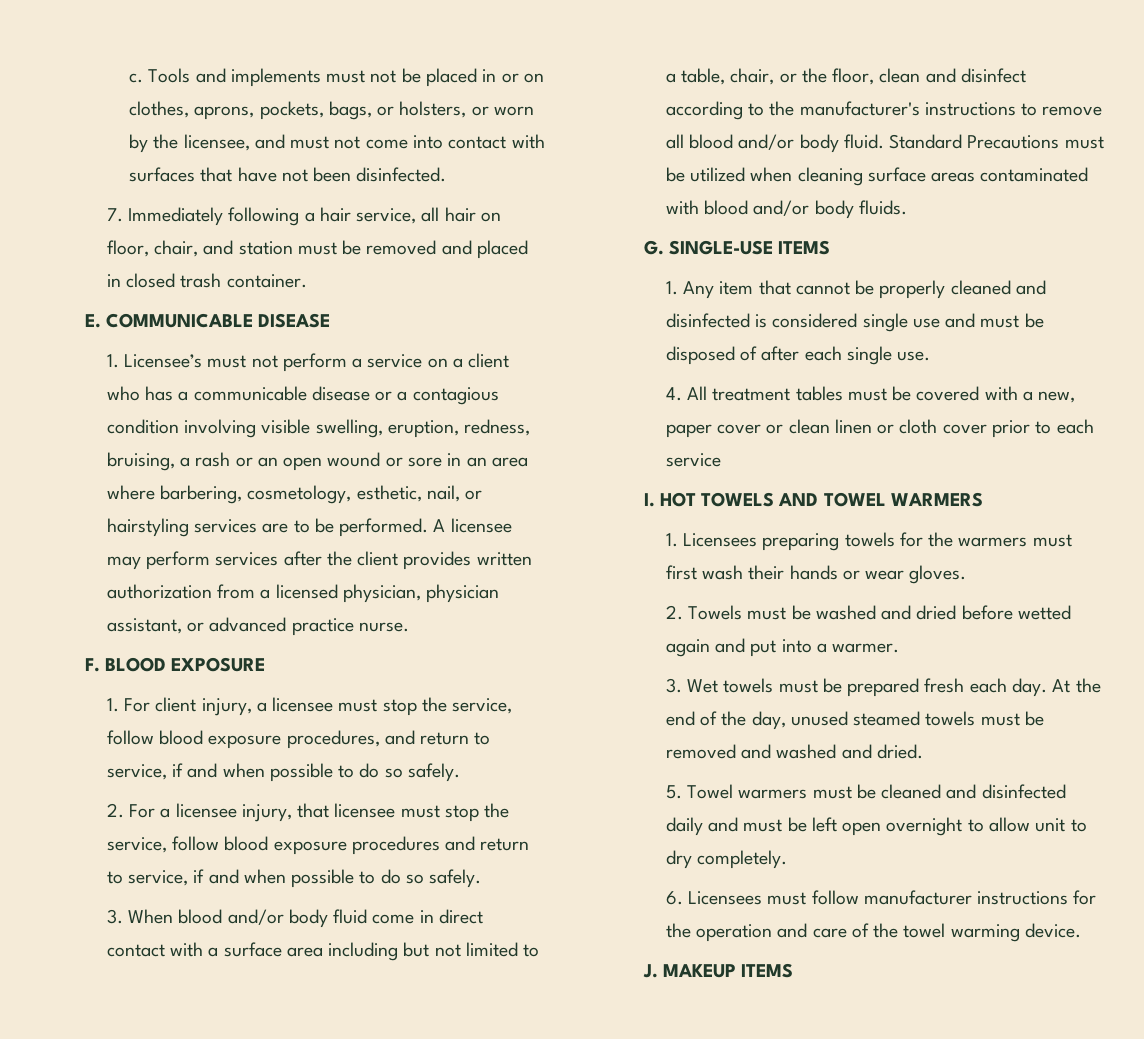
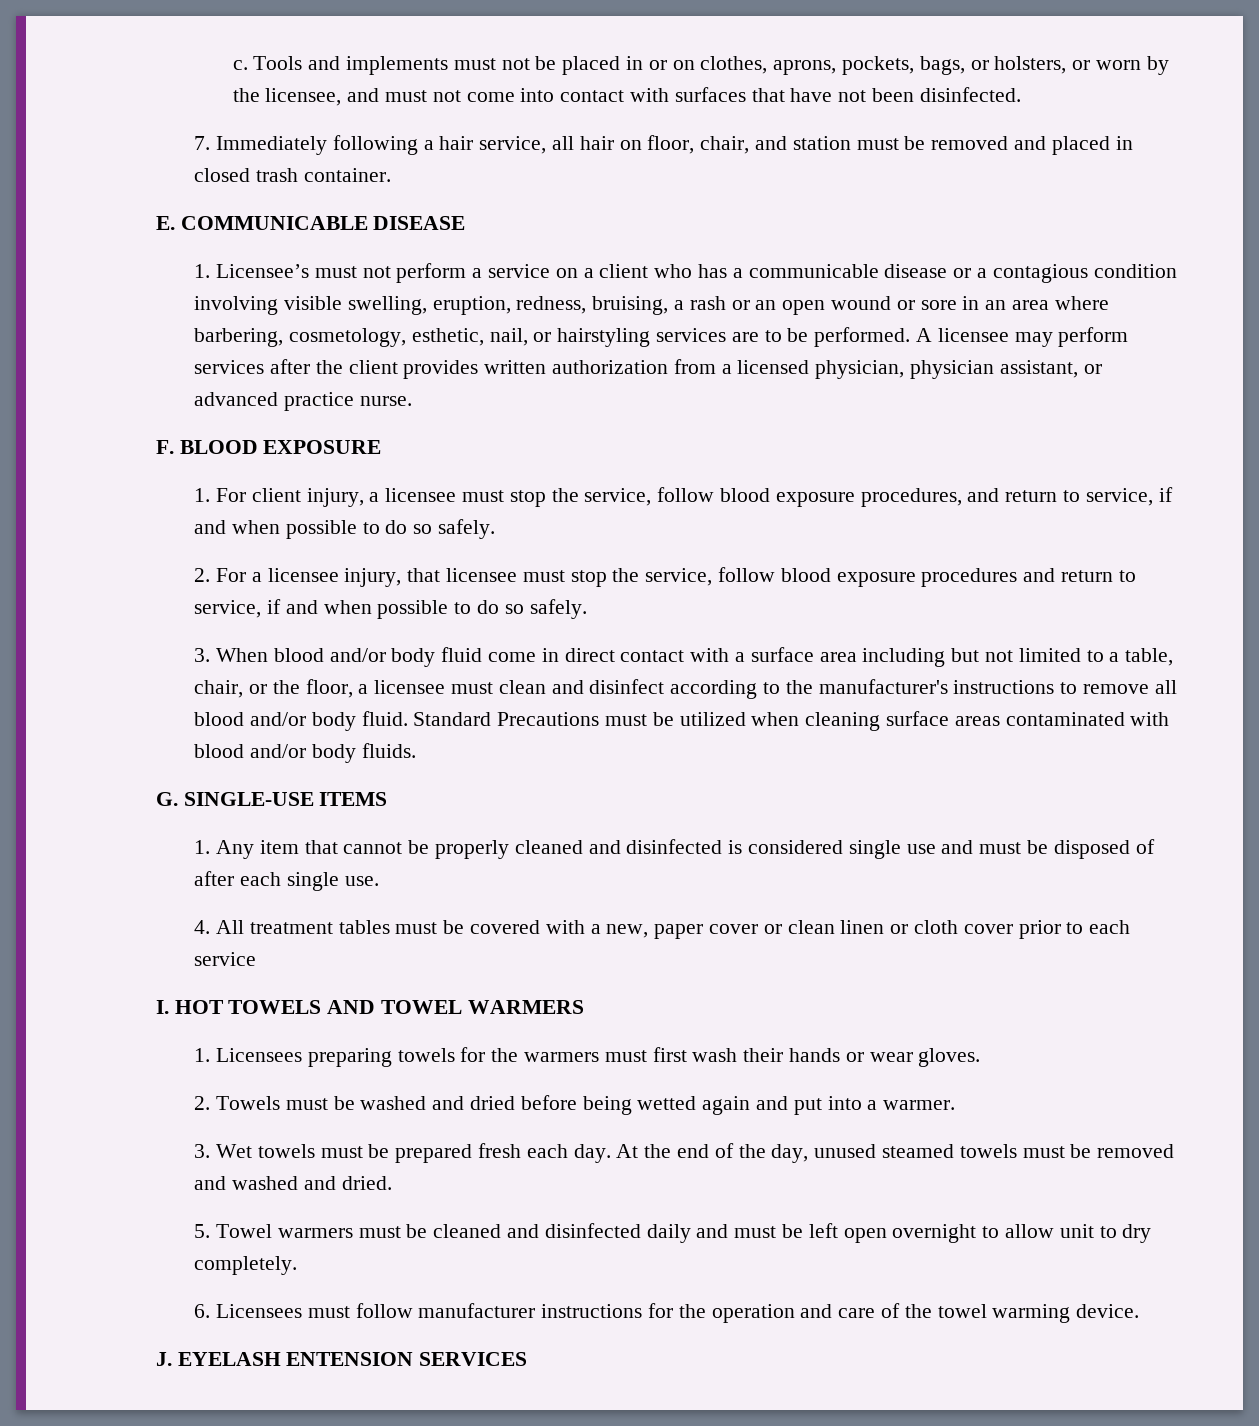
(875, 76) none -> [358,680,494,694] a licensee must
(1013, 612) none -> [582,1096,632,1115] being
[662,963,794,978] MAKEUP ITEMS -> [177,1352,528,1366] EYELASH ENTENSION SERVICES

